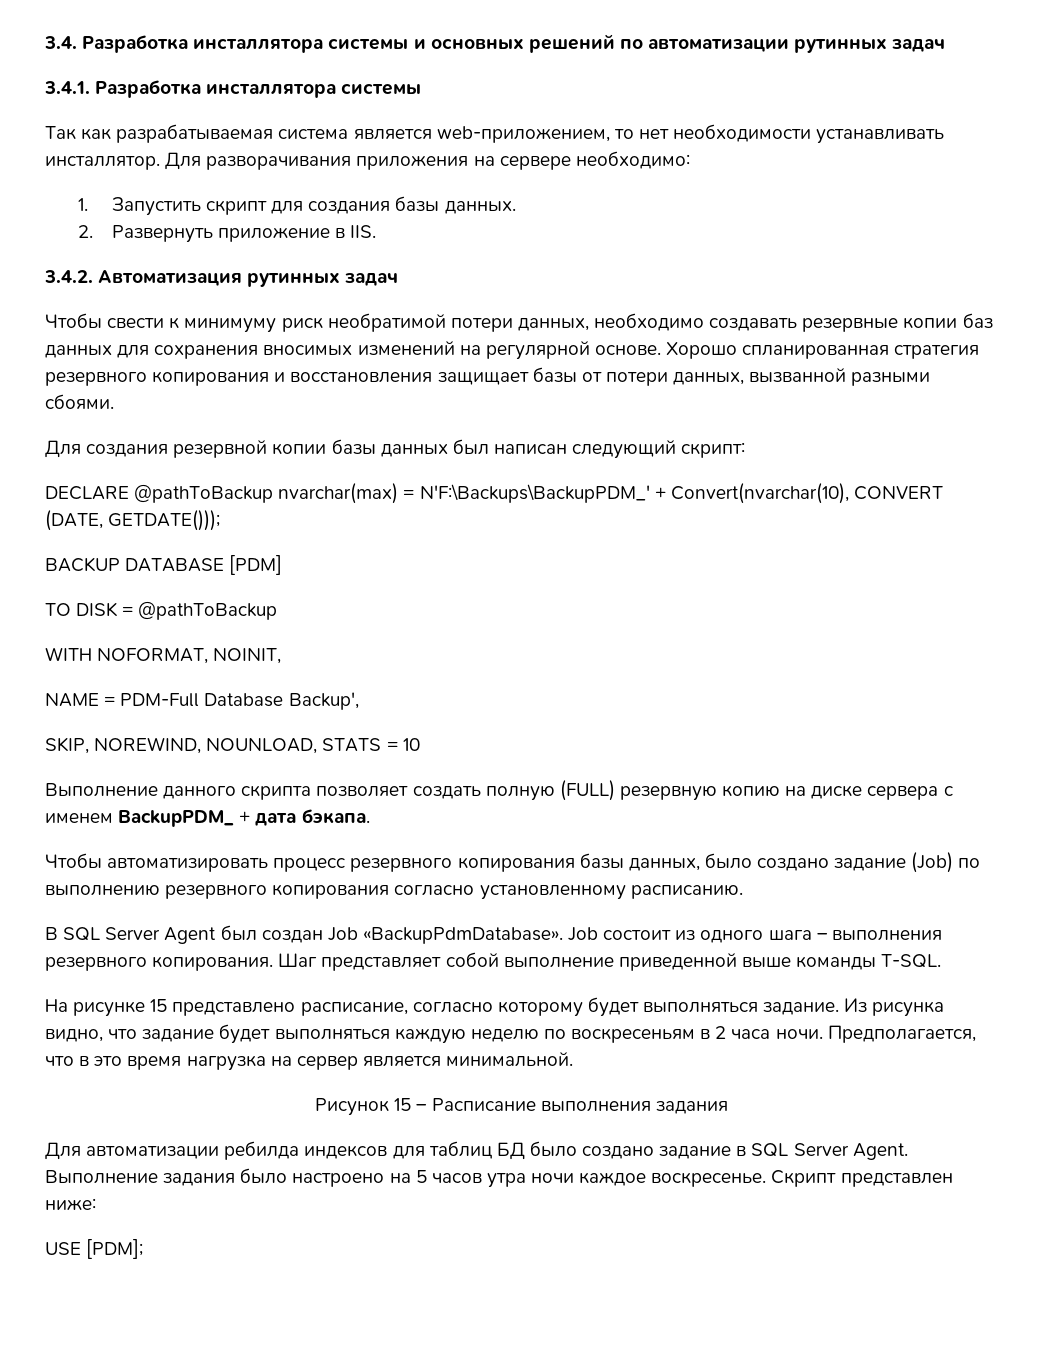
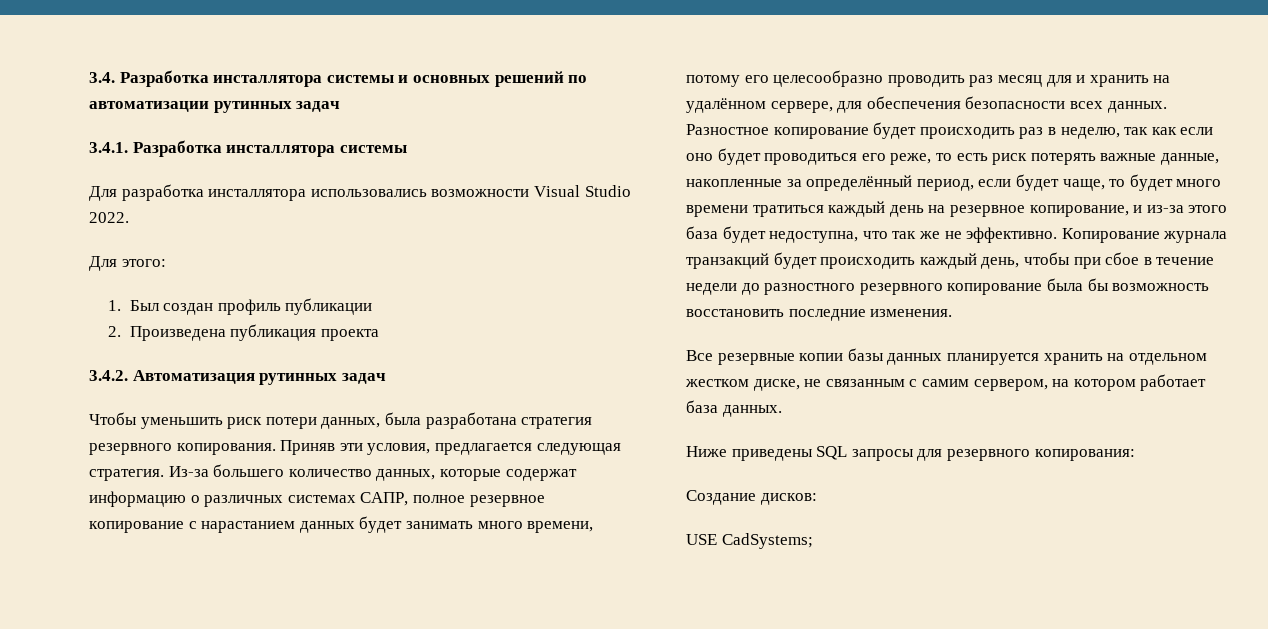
[45,124,945,144] [45,151,690,170] [78,196,516,216] [78,225,377,243] Так как разрабатываемая система является web-приложением, то нет необходимости устанавливать инсталлятор. Для разворачивания приложения на сервере необходимо: // 1. Запустить скрипт для создания базы данных. // 2. Развернуть приложение в IIS. -> [89,184,631,201] [89,212,129,223] [89,256,166,271] [108,298,373,315] [108,324,379,341] Для разработка инсталлятора использовались возможности Visual Studio 2022. // Для этого: // 1. Был создан профиль публикации // 2. Произведена публикация проекта
[107,313,993,333] [45,341,980,360] [45,367,931,386] [45,394,114,410] [45,439,746,459] [45,483,943,504] [45,510,221,531] [45,555,283,575] [45,601,278,620] [45,647,282,664] [45,692,359,710] [45,737,420,754] [45,780,954,801] [45,809,370,827] [45,852,981,873] [45,884,743,900] [45,925,942,944] [45,952,942,971] [45,997,945,1017] [45,1024,976,1044] [45,1052,574,1071] [315,1098,728,1116] [45,1141,908,1160] [45,1168,953,1188] [45,1198,96,1211] свести к минимуму риск необратимой потери данных, необходимо создавать резервные копии баз данных для сохранения вносимых изменений на регулярной основе. Хорошо спланированная стратегия резервного копирования и восстановления защищает базы от потери данных, вызванной разными сбоями. // Для создания резервной копии базы данных был написан следующий скрипт: // DECLARE @pathToBackup nvarchar(max) = N'F:\Backups\BackupPDM_' + Convert(nvarchar(10), CONVERT (DATE, GETDATE())); // BACKUP DATABASE [PDM] // TO DISK = @pathToBackup // WITH NOFORMAT, NOINIT, // NAME = PDM-Full Database Backup', // SKIP, NOREWIND, NOUNLOAD, STATS = 10 // Выполнение данного скрипта позволяет создать полную (FULL) резервную копию на диске сервера с именем BackupPDM_ + дата бэкапа. // Чтобы автоматизировать процесс резервного копирования базы данных, было создано задание (Job) по выполнению резервного копирования согласно установленному расписанию. // В SQL Server Agent был создан Job «BackupPdmDatabase». Job состоит из одного шага – выполнения резервного копирования. Шаг представляет собой выполнение приведенной выше команды T-SQL. // На рисунке 15 представлено расписание, согласно которому будет выполняться задание. Из рисунка видно, что задание будет выполняться каждую неделю по воскресеньям в 2 часа ночи. Предполагается, что в это время нагрузка на сервер является минимальной. // Рисунок 15 – Расписание выполнения задания // Для автоматизации ребилда индексов для таблиц БД было создано задание в SQL Server Agent. Выполнение задания было настроено на 5 часов утра ночи каждое воскресенье. Скрипт представлен ниже: -> [140,412,593,429] [89,440,621,455] [89,464,577,481] [89,491,545,507] [89,516,594,533] [686,70,1171,87] [686,96,1167,113] [686,122,1214,139] [686,148,1219,165] [686,174,1222,191] [686,201,1228,217] [686,226,1228,243] [686,252,1215,269] [686,278,1210,295] [686,309,953,321] [686,348,1207,365] [685,374,1207,391] [686,400,782,417] [686,446,1135,461] [686,490,817,505] уменьшить риск потери данных, была разработана стратегия резервного копирования. Приняв эти условия, предлагается следующая стратегия. Из-за большего количество данных, которые содержат информацию о различных системах САПР, полное резервное копирование с нарастанием данных будет занимать много времени, потому его целесообразно проводить раз месяц для и хранить на удалённом сервере, для обеспечения безопасности всех данных. Разностное копирование будет происходить раз в неделю, так как если оно будет проводиться его реже, то есть риск потерять важные данные, накопленные за определённый период, если будет чаще, то будет много времени тратиться каждый день на резервное копирование, и из-за этого база будет недоступна, что так же не эффективно. Копирование журнала транзакций будет происходить каждый день, чтобы при сбое в течение недели до разностного резервного копирование была бы возможность восстановить последние изменения. // Все резервные копии базы данных планируется хранить на отдельном жестком диске, не связанным с самим сервером, на котором работает база данных. // Ниже приведены SQL запросы для резервного копирования: // Создание дисков:
[86,1239,144,1259] [PDM]; -> [721,533,813,549] CadSystems;

